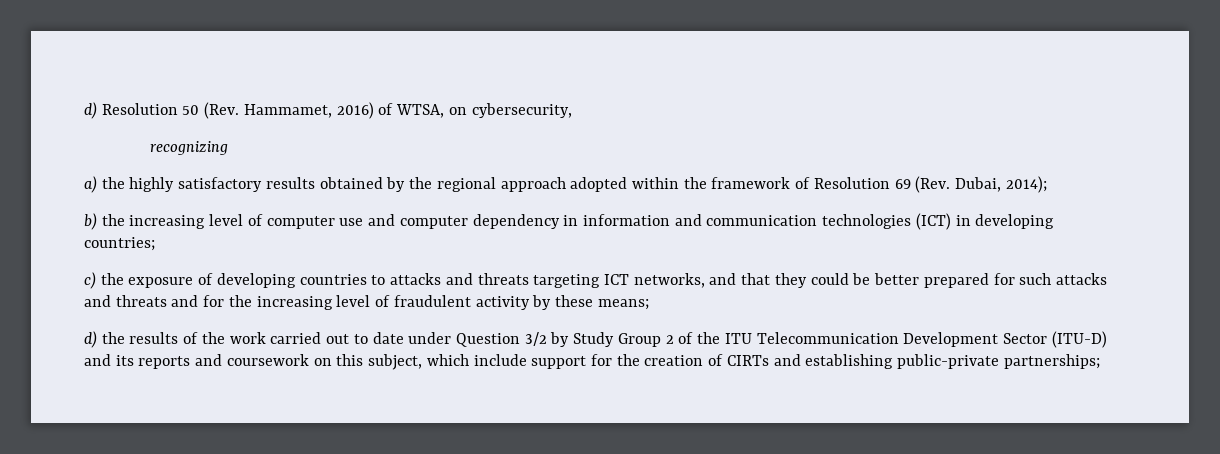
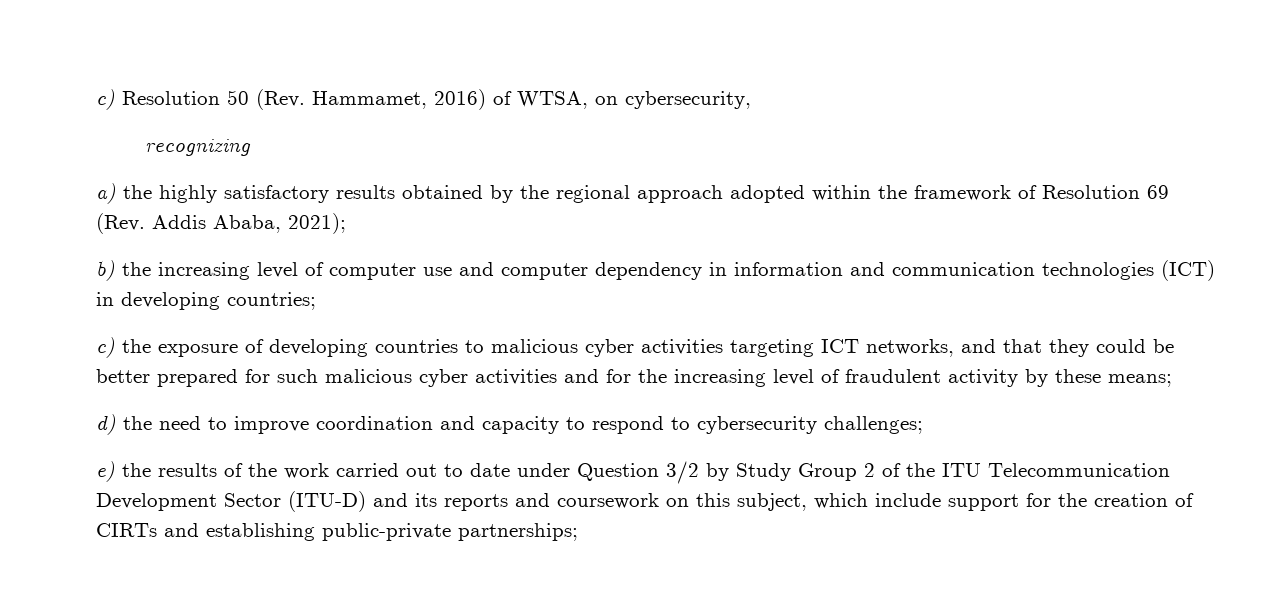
[84,102,97,119] d) -> [96,89,115,110] c)
[955,176,1047,193] Dubai, 2014); -> [152,213,346,234] Addis Ababa, 2021);
[390,273,529,285] attacks and threats -> [491,339,723,357] malicious cyber activities
[1055,273,1107,285] [84,295,167,307] attacks and threats -> [325,369,557,387] malicious cyber activities
(125, 338) none -> [159,416,923,434] [96,461,151,482] need to improve coordination and capacity to respond to cybersecurity challenges; // e) the

